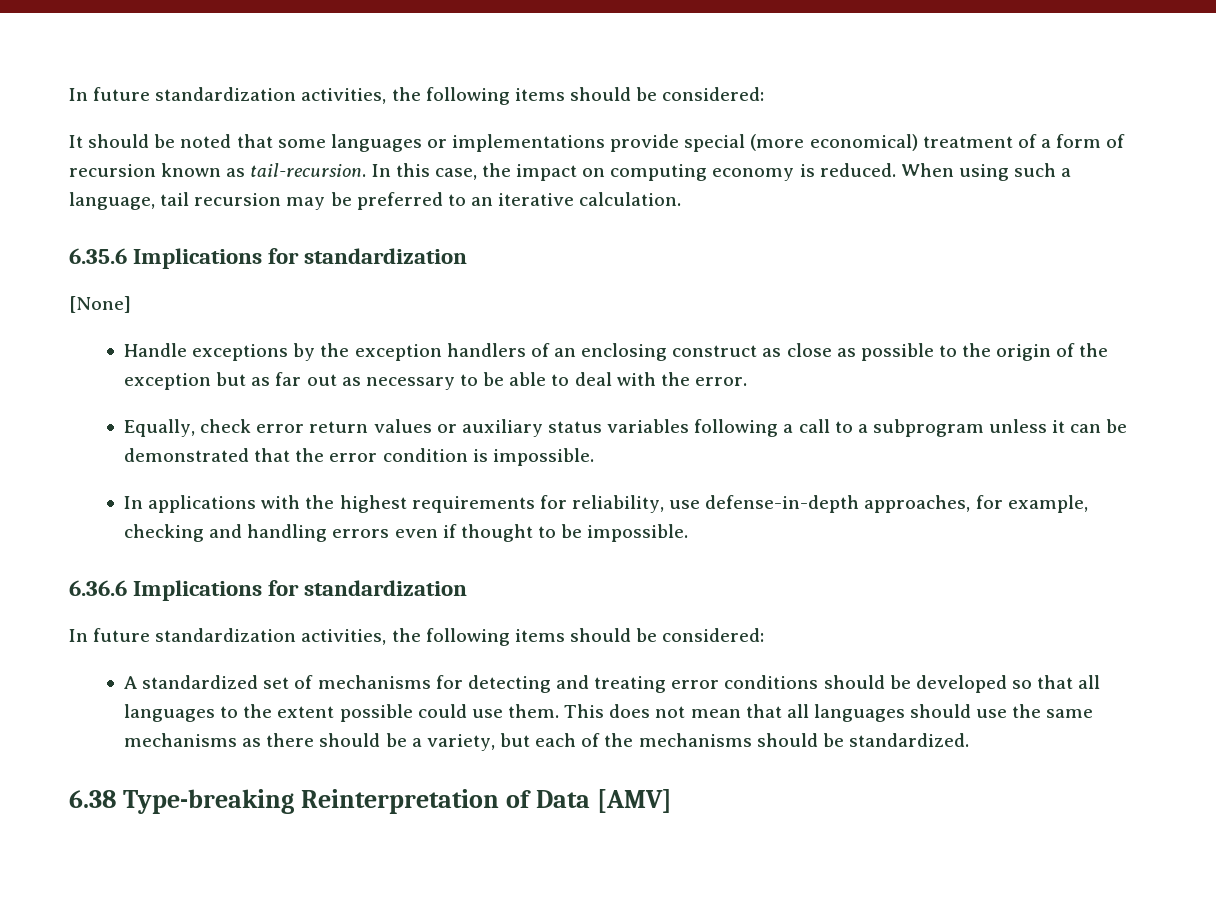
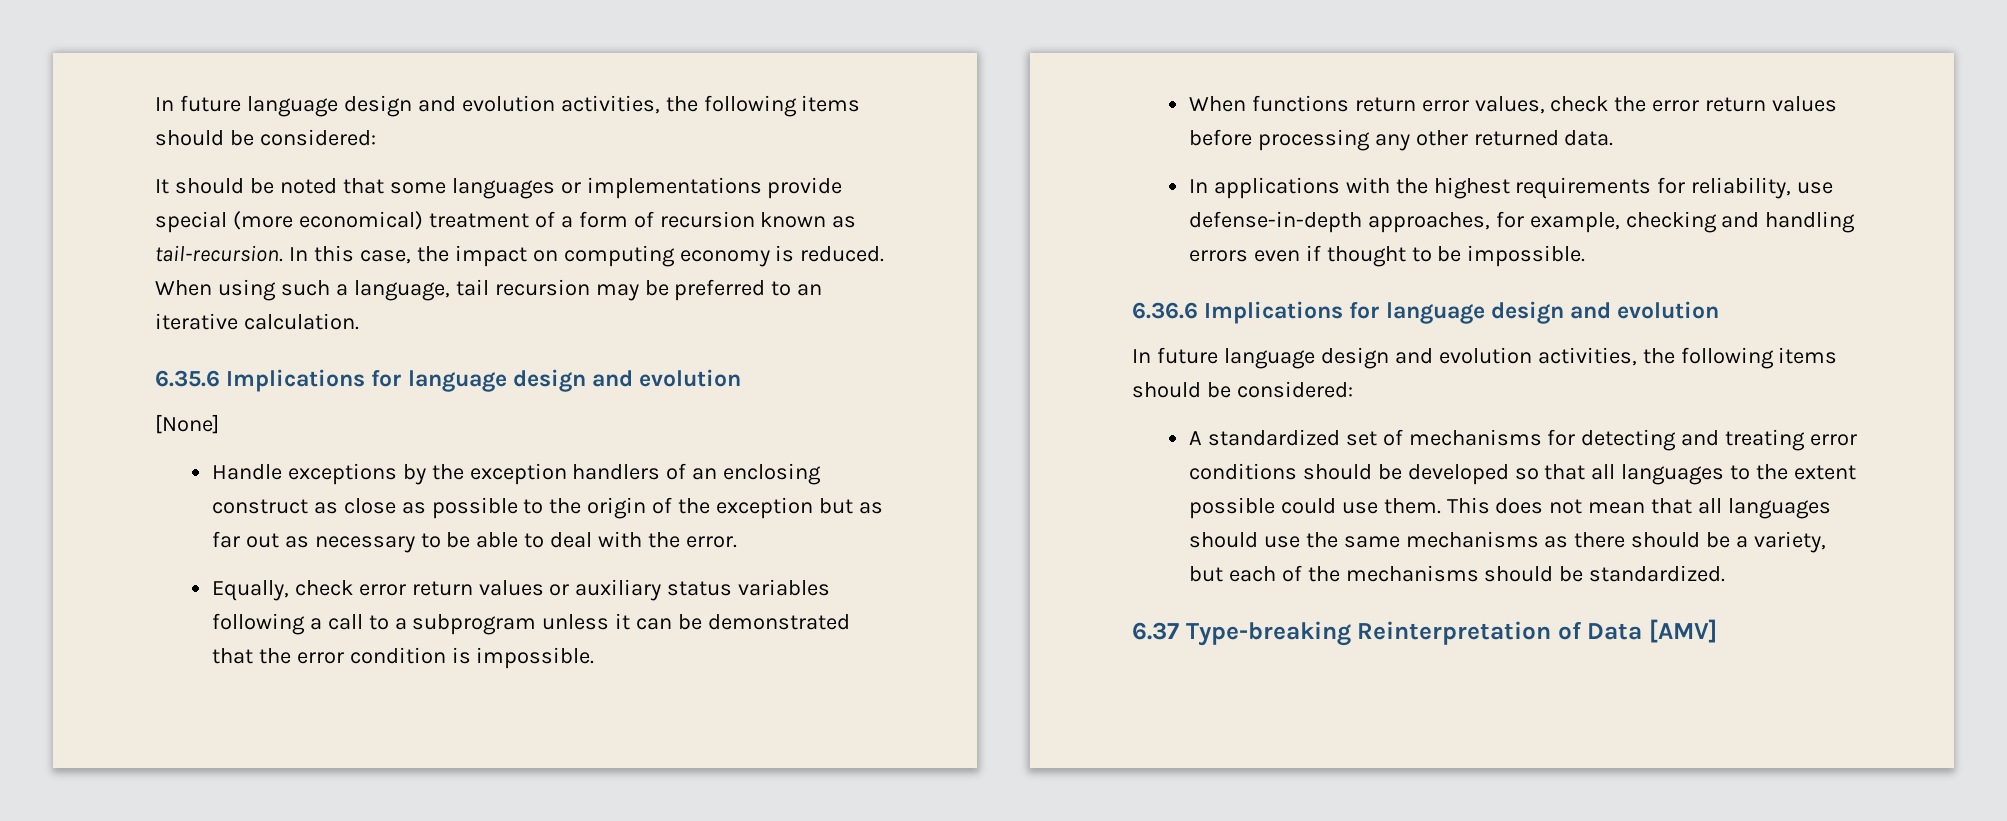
[69,87,297,101] In future standardization -> [155,95,555,117] In future language design and evolution
[304,248,468,264] standardization -> [407,369,742,392] language design and evolution
(594, 457) none -> [1188,95,1838,114] [1188,129,1614,151] // When functions return error values, check the error return values before processing any other returned data.
[304,580,468,596] [69,628,297,642] standardization // In future standardization -> [1385,301,1720,324] [1132,347,1532,369] language design and evolution // In future language design and evolution
[69,790,116,808] 6.38 -> [1132,622,1179,640] 6.37

